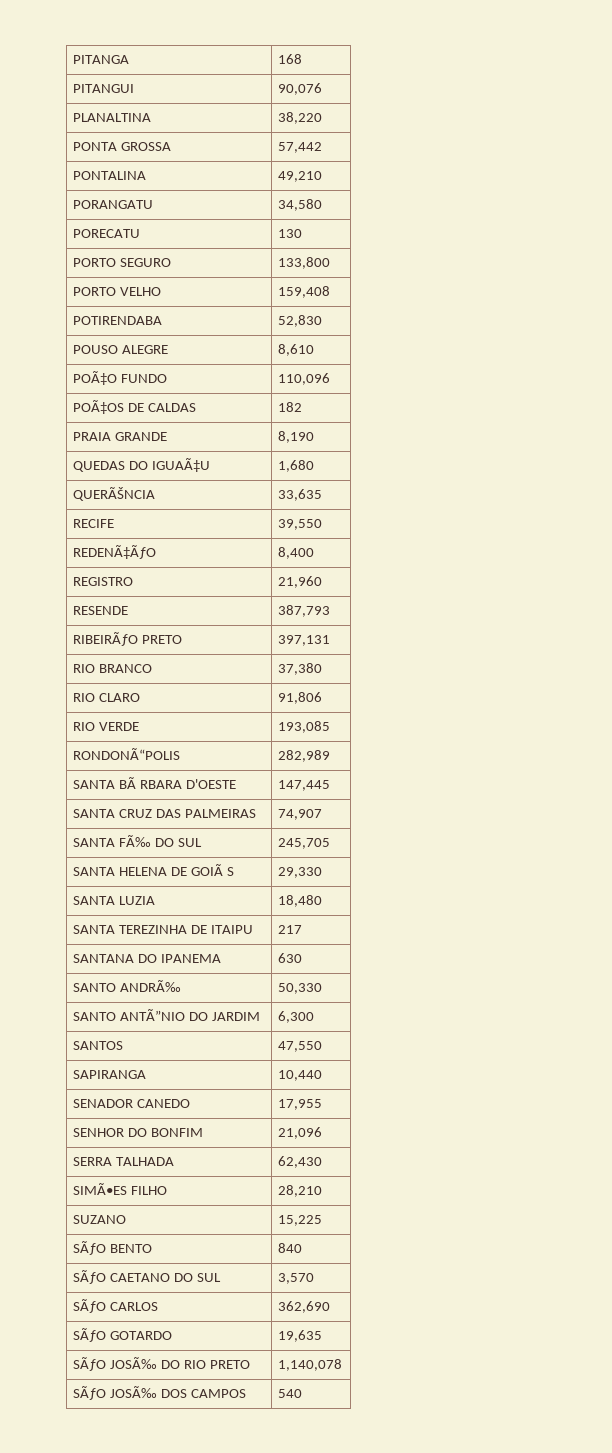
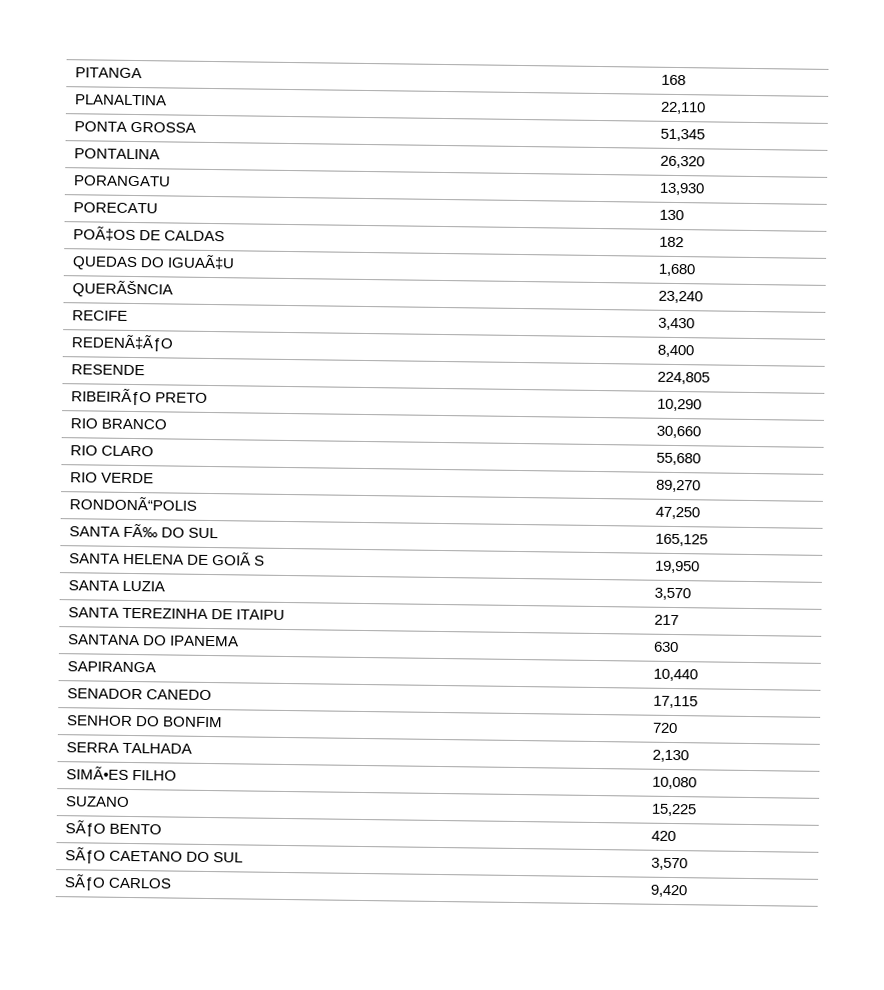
[73,84,135,93] [278,83,323,95] // PITANGUI | 90,076 -> (686, 80) none
[278,112,323,124] 38,220 -> [659,101,706,115] 22,110
[278,142,323,153] 57,442 -> [659,128,705,142] 51,345
[278,171,323,182] 49,210 -> [659,155,705,169] 26,320
[278,199,323,211] 34,580 -> [658,182,705,196] 13,930
[73,258,172,267] [278,257,331,269] [73,287,162,296] [278,286,331,298] [73,316,163,325] [278,315,323,327] [73,345,169,354] [278,344,315,356] [73,371,168,385] [278,373,331,385] // PORTO SEGURO | 133,800 // PORTO VELHO | 159,408 // POTIRENDABA | 52,830 // POUSO ALEGRE | 8,610 // POÃ‡O FUNDO | 110,096 -> (684, 215) none
[73,432,168,441] [278,431,315,443] // PRAIA GRANDE | 8,190 -> (684, 242) none
[278,489,323,501] 33,635 -> [657,290,703,304] 23,240
[278,519,323,530] 39,550 -> [657,317,695,331] 3,430
[73,577,134,586] [278,576,323,588] // REGISTRO | 21,960 -> (694, 351) none
[278,605,331,617] 387,793 -> [656,371,710,385] 224,805
[278,635,331,646] 397,131 -> [656,398,702,412] 10,290
[278,663,323,675] 37,380 -> [655,425,701,439] 30,660
[278,692,323,704] 91,806 -> [655,452,701,466] 55,680
[278,721,331,733] 193,085 -> [655,479,701,493] 89,270
[278,750,331,762] [73,777,236,789] [278,780,331,791] [73,809,256,818] [278,809,323,820] 282,989 // SANTA BÃ RBARA D'OESTE | 147,445 // SANTA CRUZ DAS PALMEIRAS | 74,907 -> [654,506,700,520] 47,250
[278,838,331,849] 245,705 -> [654,533,708,547] 165,125
[278,867,323,878] 29,330 -> [654,560,700,574] 19,950
[278,895,323,907] 18,480 -> [653,587,691,601] 3,570
[73,980,182,992] [278,983,323,994] [73,1009,260,1021] [278,1011,315,1023] [73,1041,124,1050] [278,1041,323,1052] // SANTO ANDRÃ‰ | 50,330 // SANTO ANTÃ”NIO DO JARDIM | 6,300 // SANTOS | 47,550 -> (679, 647) none
[278,1099,323,1110] 17,955 -> [652,695,698,709] 17,115
[278,1127,323,1139] 21,096 -> [651,722,678,734] 720
[278,1156,323,1168] 62,430 -> [651,749,689,763] 2,130
[278,1185,323,1197] 28,210 -> [651,776,697,790] 10,080
[278,1243,303,1253] 840 -> [650,830,676,842] 420
[278,1301,331,1313] [73,1328,173,1342] [278,1330,323,1342] [73,1357,250,1371] [278,1359,343,1371] [73,1386,246,1400] [278,1389,303,1398] 362,690 // SÃƒO GOTARDO | 19,635 // SÃƒO JOSÃ‰ DO RIO PRETO | 1,140,078 // SÃƒO JOSÃ‰ DOS CAMPOS | 540 -> [649,884,687,898] 9,420

